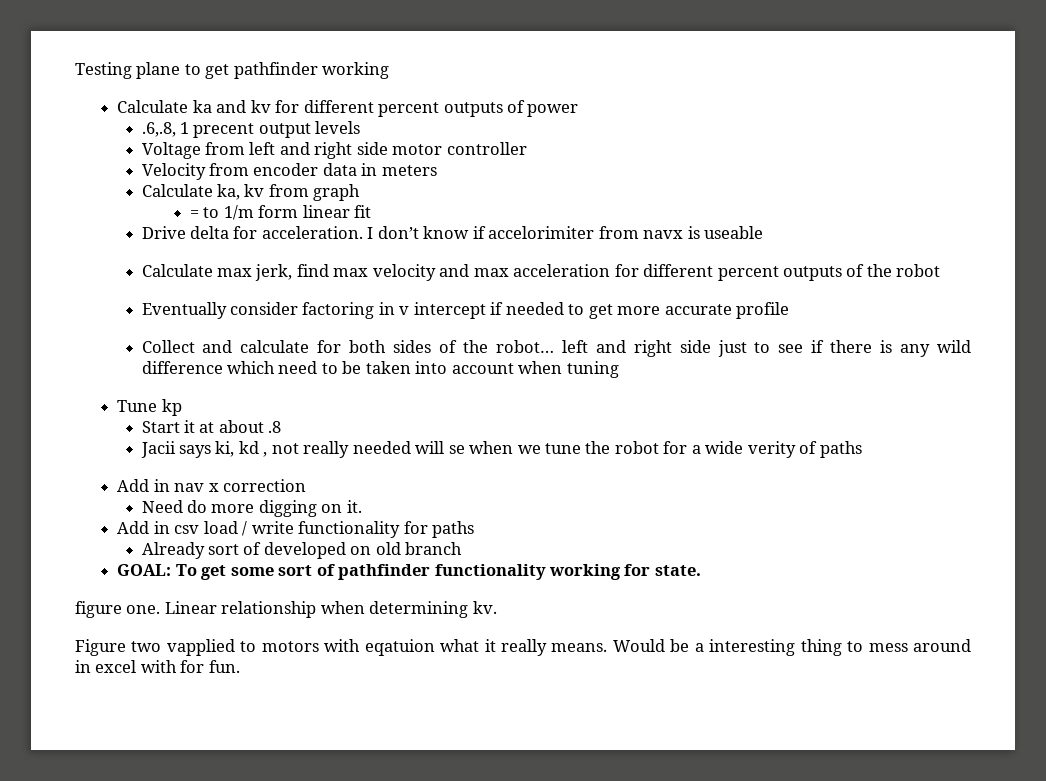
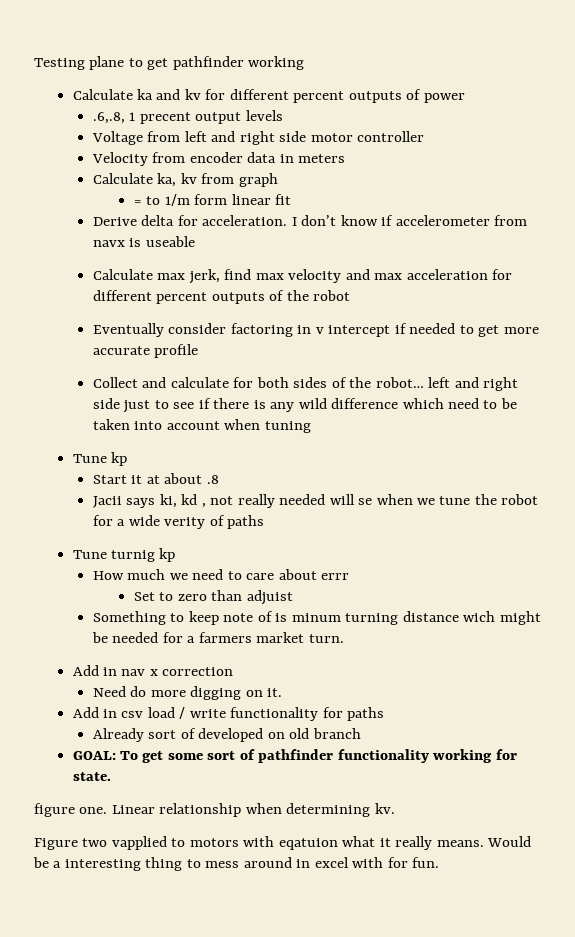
[141,226,186,239] Drive -> [92,217,137,226] Derive
[488,226,595,239] accelorimiter -> [395,215,490,226] accelerometer
(862, 449) none -> [72,548,176,562] [92,569,350,580] [133,590,293,605] [92,611,541,625] [91,632,344,643] // Tune turnig kp // How much we need to care about errr // Set to zero than adjuist // Something to keep note of is minum turning distance wich might be needed for a farmers market turn.

